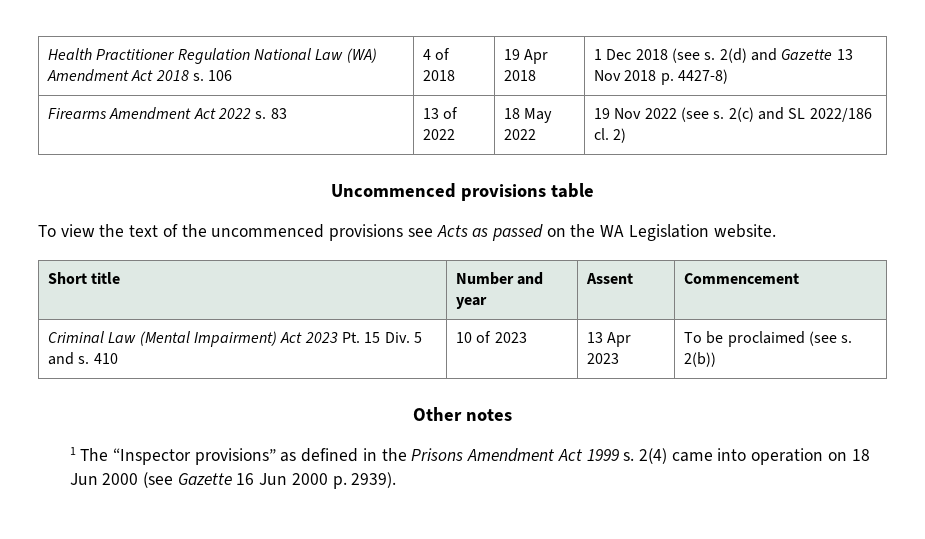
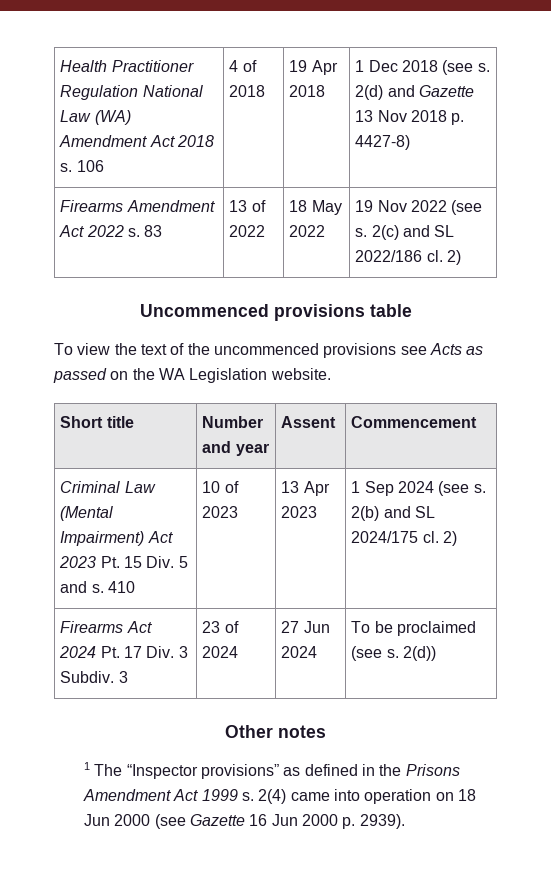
(619, 358) none -> [351,481,486,496] [351,506,436,521] [351,531,458,546] [60,621,152,633] [59,646,188,658] [60,671,128,683] [202,621,239,633] [202,646,239,658] [281,621,330,633] [281,646,318,658] | 1 Sep 2024 (see s. 2(b) and SL 2024/175 cl. 2) // Firearms Act 2024 Pt. 17 Div. 3 Subdiv. 3 | 23 of 2024 | 27 Jun 2024
[683,352,716,367] 2(b)) -> [403,646,437,661] 2(d))

